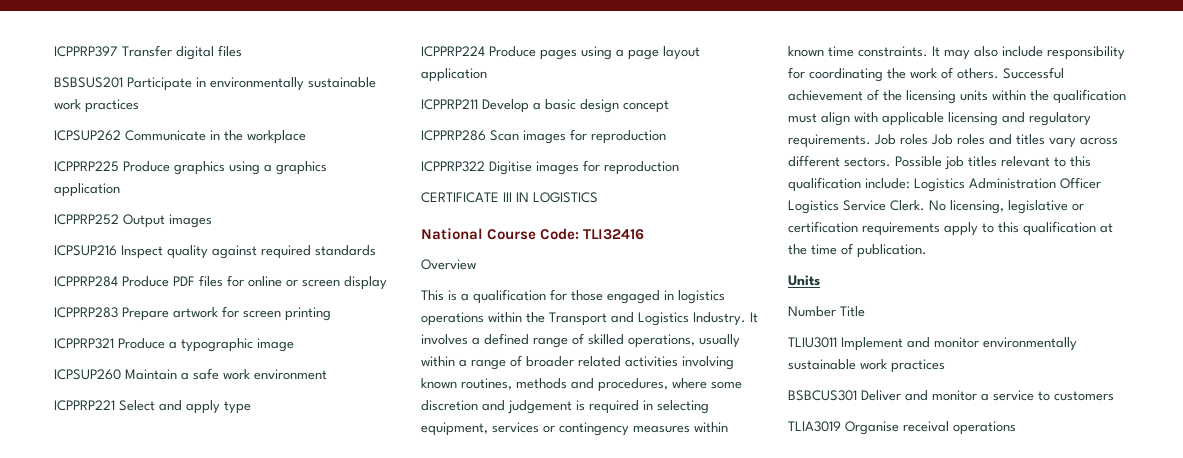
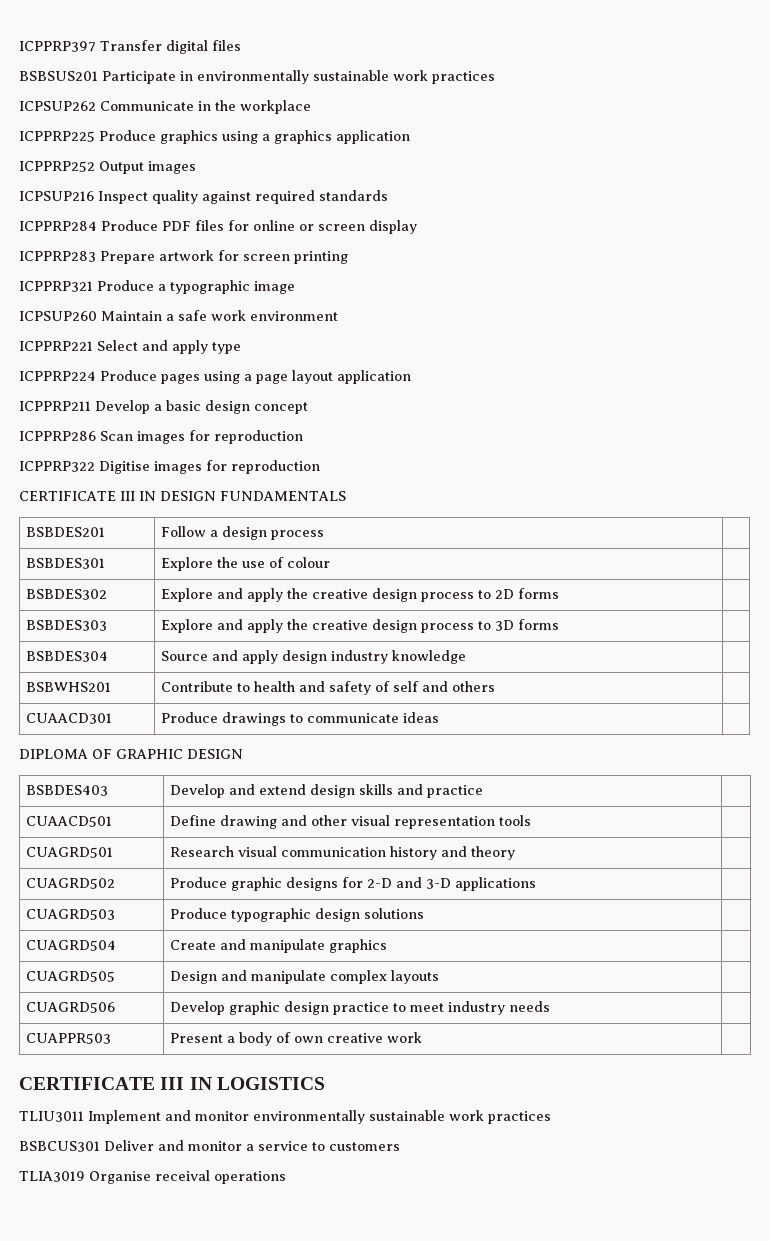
[533,192,598,203] [421,228,645,240] [421,259,476,270] [421,289,725,304] [421,312,758,326] [421,333,740,348] [421,355,734,370] [421,378,742,392] [421,400,709,414] [421,422,728,436] [788,46,1125,60] [788,67,1064,82] [788,89,1126,104] [788,112,1091,126] [788,134,1118,148] [788,155,1091,170] [788,177,1101,192] [788,200,1084,214] [788,221,1113,236] [788,243,927,258] [788,275,820,286] [788,306,865,317] LOGISTICS // National Course Code: TLI32416 // Overview // This is a qualification for those engaged in logistics operations within the Transport and Logistics Industry. It involves a defined range of skilled operations, usually within a range of broader related activities involving known routines, methods and procedures, where some discretion and judgement is required in selecting equipment, services or contingency measures within known time constraints. It may also include responsibility for coordinating the work of others. Successful achievement of the licensing units within the qualification must align with applicable licensing and regulatory requirements. Job roles Job roles and titles vary across different sectors. Possible job titles relevant to this qualification include: Logistics Administration Officer Logistics Service Clerk. No licensing, legislative or certification requirements apply to this qualification at the time of publication. // Units // Number Title -> [160,491,346,501] [25,527,105,537] [160,526,324,540] [25,558,105,569] [160,557,330,571] [25,589,107,600] [160,588,559,602] [25,620,107,631] [160,619,559,633] [25,651,108,662] [160,650,466,664] [25,682,111,692] [160,681,495,695] [25,713,112,724] [160,712,439,726] [19,749,243,759] [25,785,108,796] [169,784,483,798] [25,816,112,827] [169,815,531,829] [25,847,113,858] [169,846,515,860] [25,878,115,889] [169,877,536,891] [25,909,115,920] [169,908,424,922] [25,940,116,951] [169,939,387,953] [25,971,115,982] [169,970,439,984] [25,1002,115,1013] [169,1001,550,1015] [25,1033,111,1044] [169,1032,422,1046] [19,1077,325,1090] DESIGN FUNDAMENTALS // BSBDES201 | Follow a design process | // BSBDES301 | Explore the use of colour | // BSBDES302 | Explore and apply the creative design process to 2D forms | // BSBDES303 | Explore and apply the creative design process to 3D forms | // BSBDES304 | Source and apply design industry knowledge | // BSBWHS201 | Contribute to health and safety of self and others | // CUAACD301 | Produce drawings to communicate ideas | // DIPLOMA OF GRAPHIC DESIGN // BSBDES403 | Develop and extend design skills and practice | // CUAACD501 | Define drawing and other visual representation tools | // CUAGRD501 | Research visual communication history and theory | // CUAGRD502 | Produce graphic designs for 2-D and 3-D applications | // CUAGRD503 | Produce typographic design solutions | // CUAGRD504 | Create and manipulate graphics | // CUAGRD505 | Design and manipulate complex layouts | // CUAGRD506 | Develop graphic design practice to meet industry needs | // CUAPPR503 | Present a body of own creative work | // CERTIFICATE III IN LOGISTICS

